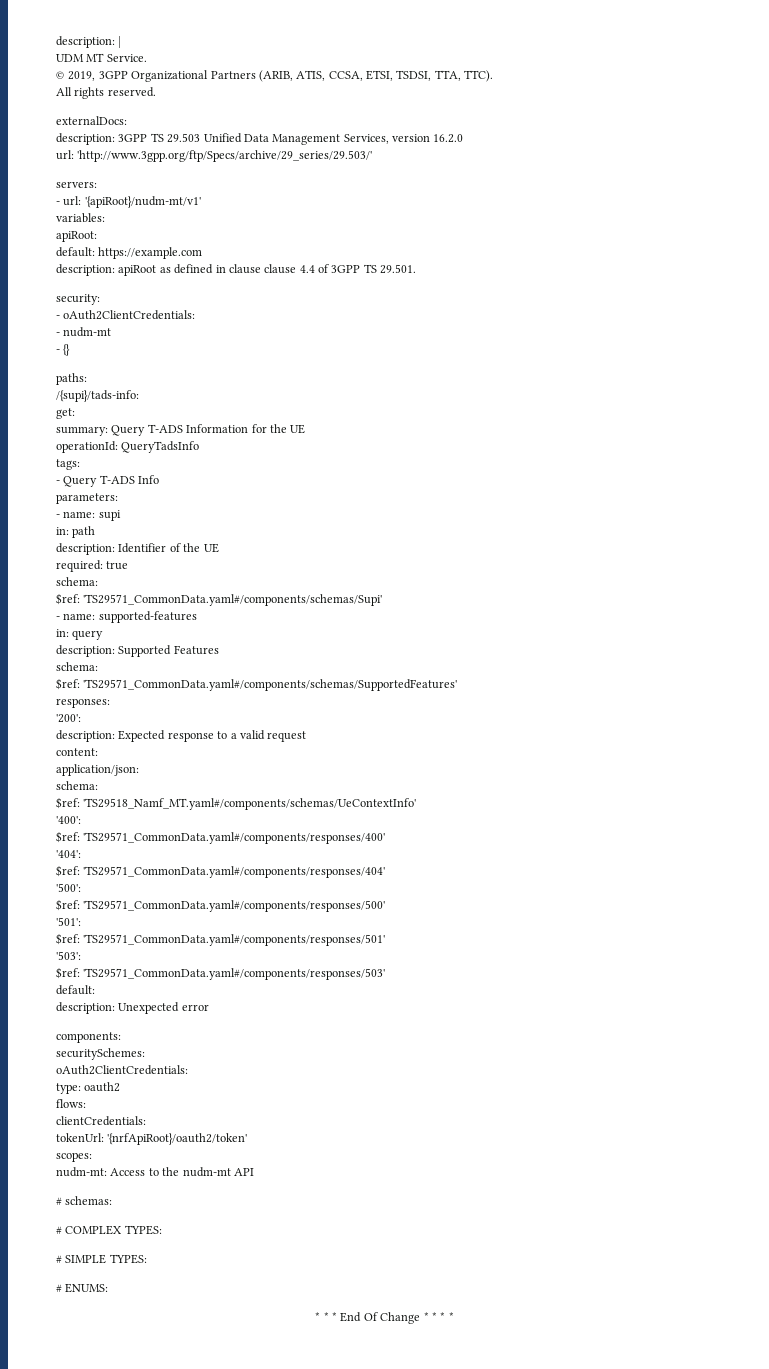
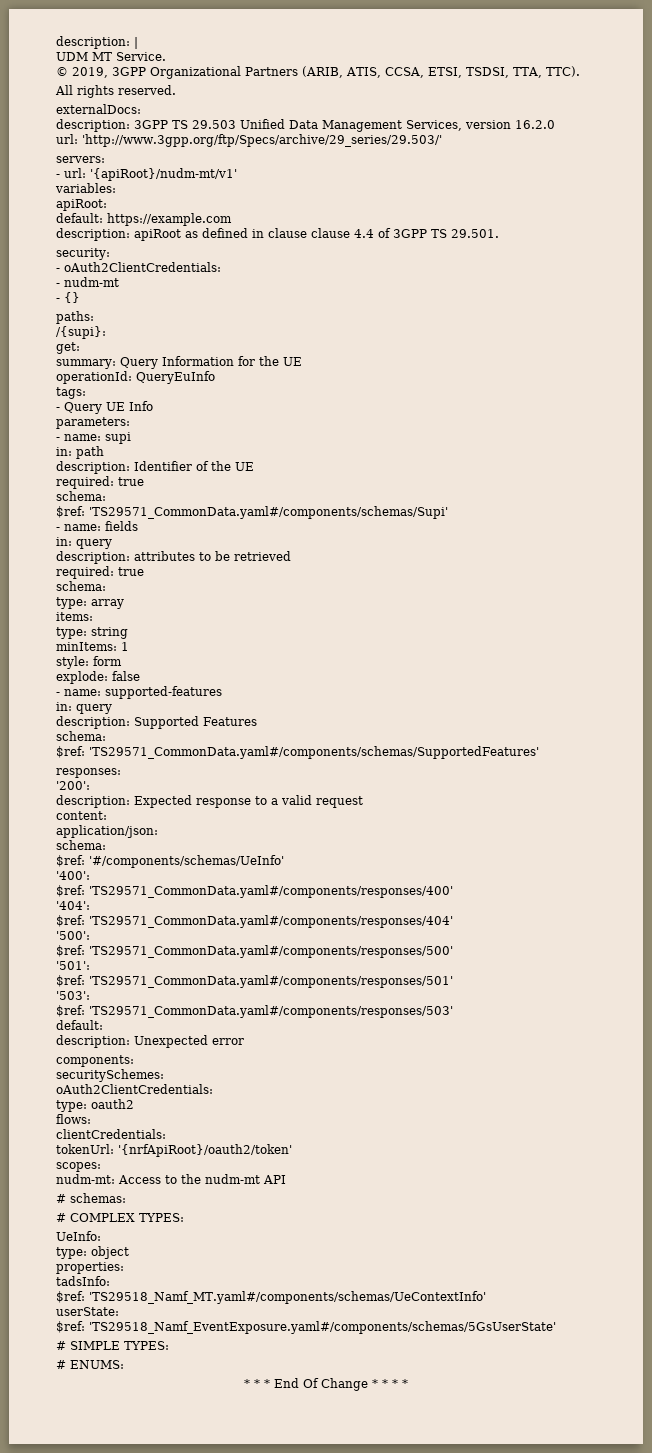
[56,390,139,402] /{supi}/tads-info: -> [56,326,106,339] /{supi}:
[147,424,183,433] T-ADS -> (158, 363) none
[121,441,200,453] QueryTadsInfo -> [136,371,215,384] QueryEuInfo
[99,475,135,484] T-ADS -> [106,402,125,411] UE
(383, 600) none -> [56,521,138,531] [56,537,112,549] [56,551,291,564] [56,566,144,579] [56,581,106,591] [56,597,124,609] [56,612,93,621] [56,627,128,639] [56,642,129,651] [56,656,122,669] [56,671,140,684] // - name: fields // in: query // description: attributes to be retrieved // required: true // schema: // type: array // items: // type: string // minItems: 1 // style: form // explode: false
[83,798,417,810] 'TS29518_Namf_MT.yaml#/components/schemas/UeContextInfo' -> [89,855,284,868] '#/components/schemas/UeInfo'
(162, 1230) none -> [56,1231,101,1241] [56,1246,129,1259] [56,1262,124,1274] [56,1276,110,1286] [56,1291,486,1304] [56,1307,119,1316] [56,1321,556,1334] // UeInfo: // type: object // properties: // tadsInfo: // $ref: 'TS29518_Namf_MT.yaml#/components/schemas/UeContextInfo' // userState: // $ref: 'TS29518_Namf_EventExposure.yaml#/components/schemas/5GsUserState'

